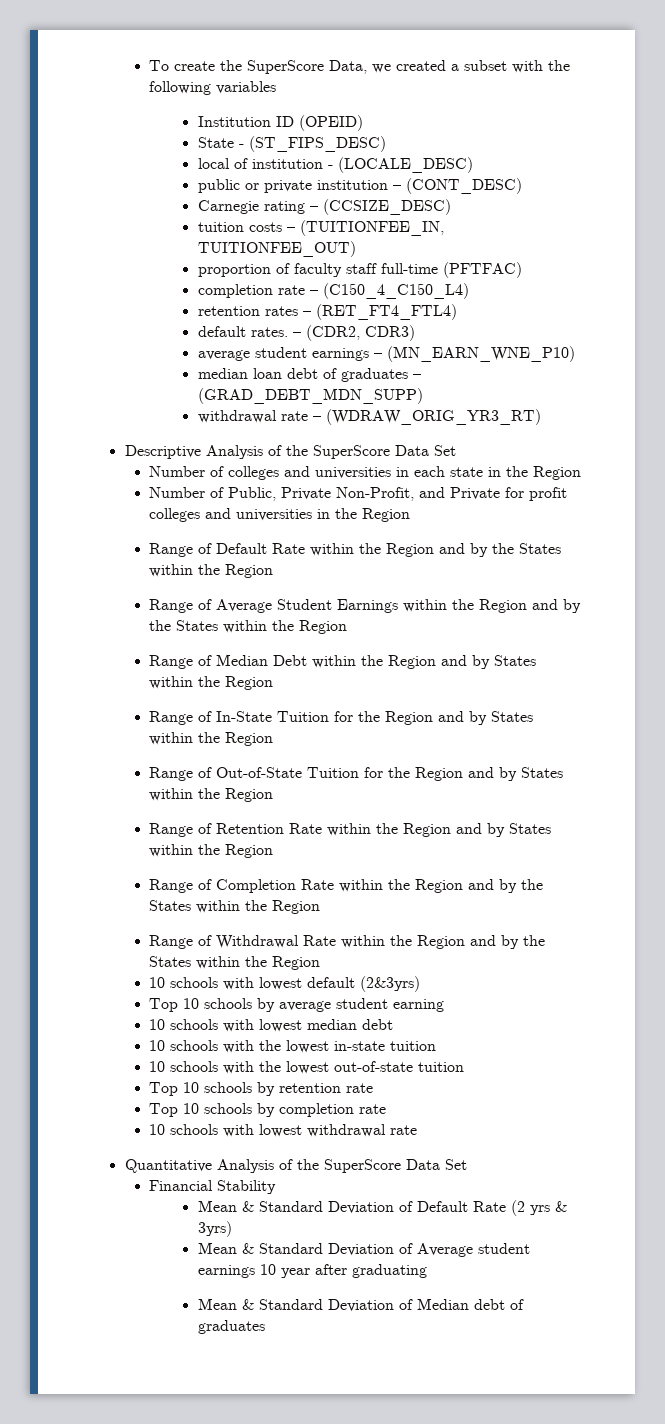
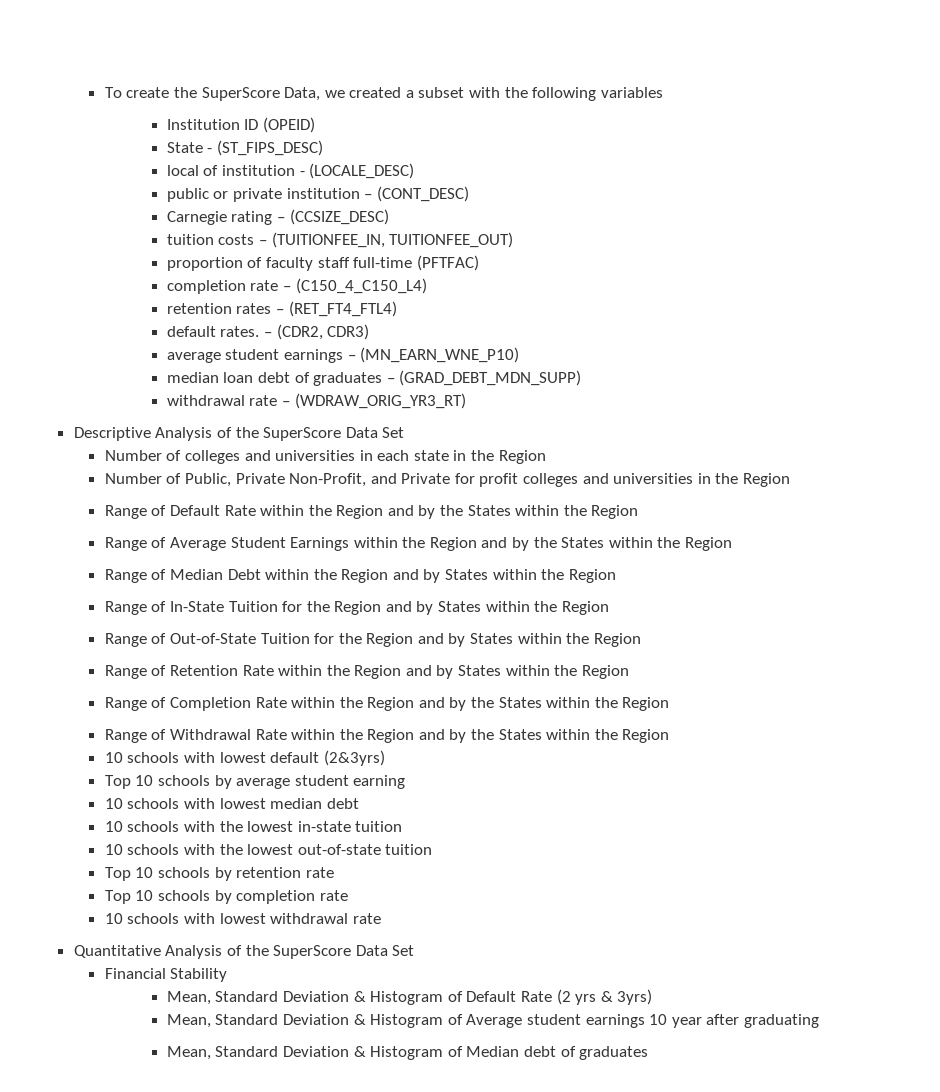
[197,1200,394,1214] Mean & Standard Deviation -> [166,991,444,1005] Mean, Standard Deviation & Histogram
[197,1242,394,1256] Mean & Standard Deviation -> [166,1014,444,1028] Mean, Standard Deviation & Histogram
[197,1298,394,1312] Mean & Standard Deviation -> [166,1046,444,1060] Mean, Standard Deviation & Histogram

